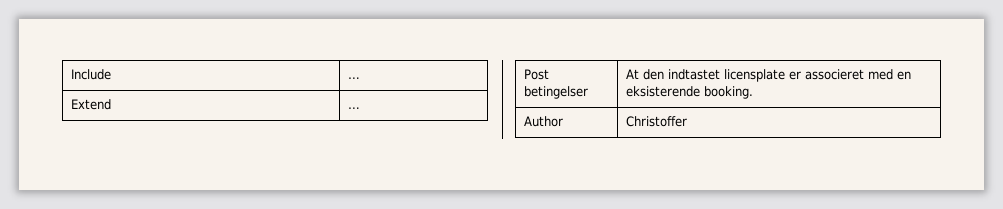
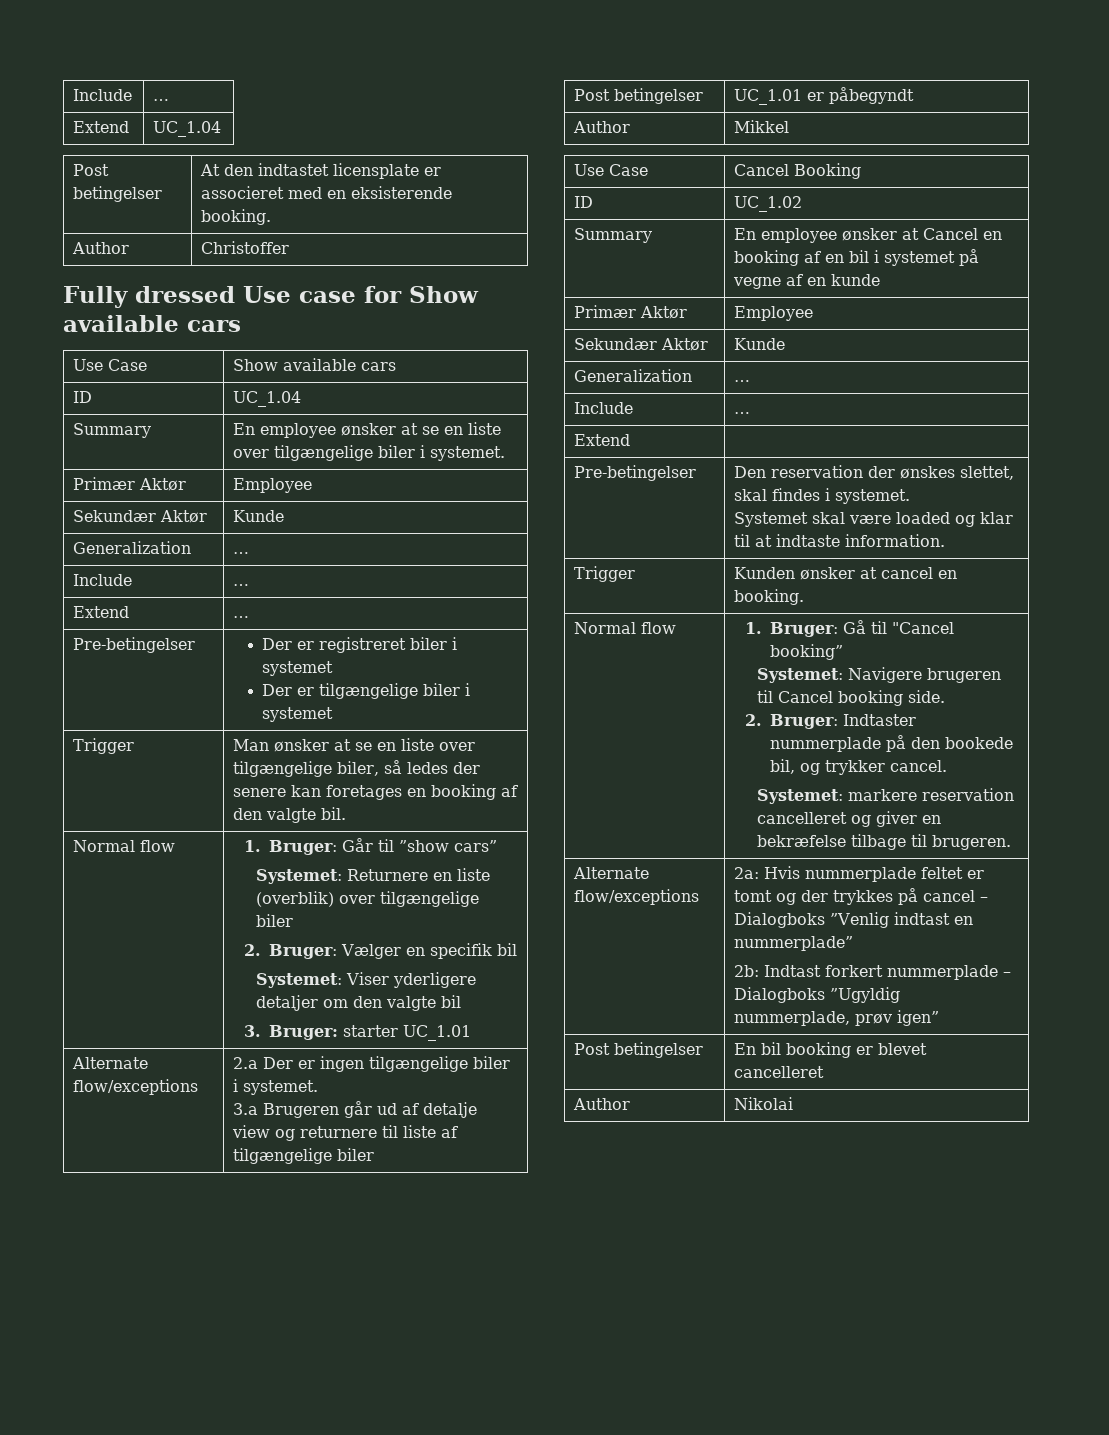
[71,69,112,80] [348,77,361,79] [71,99,112,110] [348,107,361,109] Include | … // Extend | … -> [73,89,133,101] [153,99,170,101] [73,121,130,133] [153,121,222,137] Include | … // Extend | UC_1.04
(688, 121) none -> [63,286,479,308] [63,315,241,332] [73,359,148,371] [233,358,397,371] [73,391,93,403] [233,391,302,407] [73,423,152,438] [233,422,502,438] [233,445,506,461] [73,477,187,491] [233,478,313,493] [73,510,208,523] [233,510,285,522] [73,541,192,554] [233,552,250,554] [73,574,133,586] [233,584,250,586] [73,606,130,618] [233,616,250,618] [73,637,196,653] [262,637,458,653] [262,661,334,676] [262,683,471,699] [262,707,334,722] [73,738,135,754] [233,738,476,752] [233,760,481,777] [233,784,519,800] [233,807,347,823] [73,840,176,852] [244,838,498,855] [255,868,490,884] [255,891,479,907] [255,914,293,927] [244,943,518,959] [255,972,476,988] [255,995,461,1011] [244,1025,472,1041] [72,1057,149,1069] [73,1079,199,1095] [233,1056,511,1072] [233,1079,319,1095] [233,1101,478,1118] [232,1125,459,1141] [233,1148,375,1164] [574,88,704,104] [734,87,915,105] [573,121,631,133] [734,120,790,133] [574,164,649,176] [734,163,862,179] [574,196,594,208] [734,196,803,212] [574,228,653,243] [734,228,1003,243] [734,249,980,266] [733,274,881,289] [574,305,688,319] [734,306,814,321] [574,338,709,351] [734,338,786,350] [574,369,693,382] [734,380,751,382] [574,402,634,414] [734,412,751,414] [574,434,631,446] [574,465,697,481] [734,465,1015,480] [734,488,911,504] [734,512,1014,527] [734,534,946,547] [574,566,636,582] [734,567,958,580] [734,589,805,605] [574,622,677,634] [745,620,955,637] [770,644,844,660] [756,667,1001,683] [756,690,945,706] [745,714,917,729] [770,735,1014,752] [770,759,948,775] [756,788,1014,804] [756,811,941,827] [756,834,1011,850] [573,867,650,879] [574,889,700,905] [734,866,985,882] [734,888,989,905] [734,912,974,928] [734,936,854,951] [734,965,1012,980] [734,987,901,1003] [734,1010,940,1026] [574,1042,704,1058] [734,1042,928,1058] [734,1066,825,1078] [573,1098,631,1110] [734,1097,794,1110] // Fully dressed Use case for Show available cars // Use Case | Show available cars // ID | UC_1.04 // Summary | En employee ønsker at se en liste over tilgængelige biler i systemet. // Primær Aktør | Employee // Sekundær Aktør | Kunde // Generalization | … // Include | … // Extend | … // Pre-betingelser | Der er registreret biler i systemet // Der er tilgængelige biler i systemet // Trigger | Man ønsker at se en liste over tilgængelige biler, så ledes der senere kan foretages en booking af den valgte bil. // Normal flow | 1. Bruger: Går til ”show cars” // Systemet: Returnere en liste (overblik) over tilgængelige biler // 2. Bruger: Vælger en specifik bil // Systemet: Viser yderligere detaljer om den valgte bil // 3. Bruger: starter UC_1.01 // Alternate flow/exceptions | 2.a Der er ingen tilgængelige biler i systemet. // 3.a Brugeren går ud af detalje view og returnere til liste af tilgængelige biler // Post betingelser | UC_1.01 er påbegyndt // Author | Mikkel // Use Case | Cancel Booking // ID | UC_1.02 // Summary | En employee ønsker at Cancel en booking af en bil i systemet på vegne af en kunde // Primær Aktør | Employee // Sekundær Aktør | Kunde // Generalization | … // Include | … // Extend | // Pre-betingelser | Den reservation der ønskes slettet, skal findes i systemet. // Systemet skal være loaded og klar til at indtaste information. // Trigger | Kunden ønsker at cancel en booking. // Normal flow | 1. Bruger: Gå til "Cancel booking” // Systemet: Navigere brugeren til Cancel booking side. // 2. Bruger: Indtaster nummerplade på den bookede bil, og trykker cancel. // Systemet: markere reservation cancelleret og giver en bekræfelse tilbage til brugeren. // Alternate flow/exceptions | 2a: Hvis nummerplade feltet er tomt og der trykkes på cancel – Dialogboks ”Venlig indtast en nummerplade” // 2b: Indtast forkert nummerplade – Dialogboks ”Ugyldig nummerplade, prøv igen” // Post betingelser | En bil booking er blevet cancelleret // Author | Nikolai

